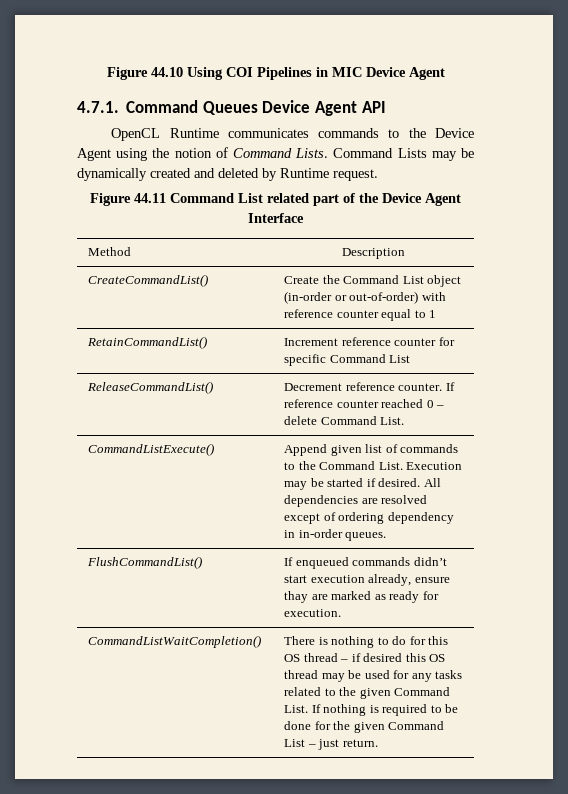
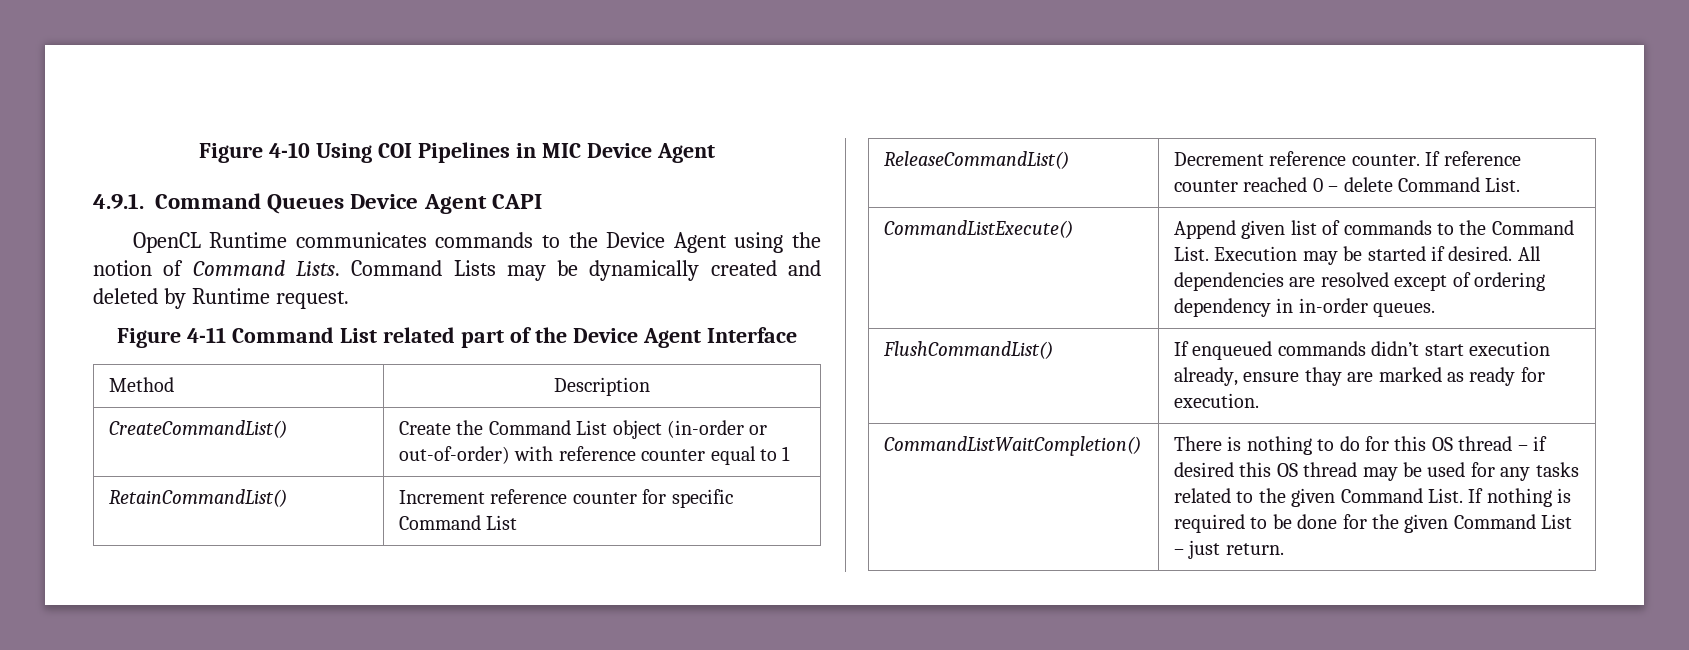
[106,67,183,80] Figure 44.10 -> [199,142,311,163] Figure 4-10
[77,101,119,113] 4.7.1. -> [93,193,144,209] 4.9.1.
[361,101,386,113] API -> [491,194,542,209] CAPI
[134,193,166,203] 44.11 -> [187,327,227,343] 4-11

